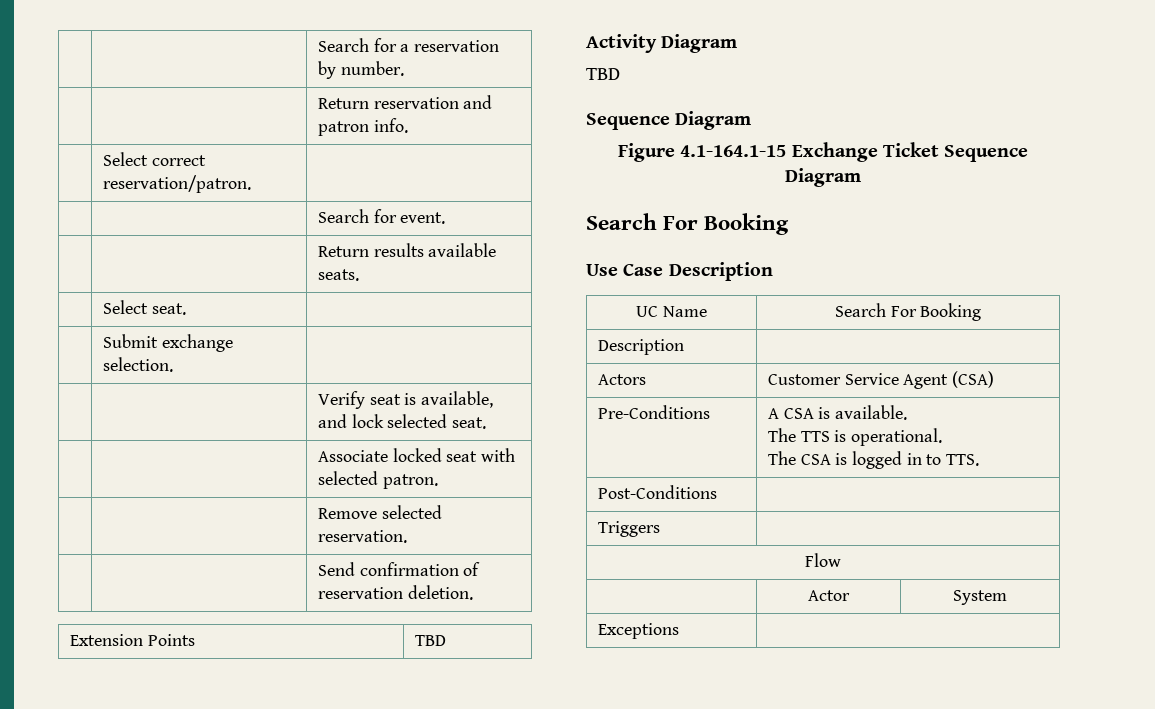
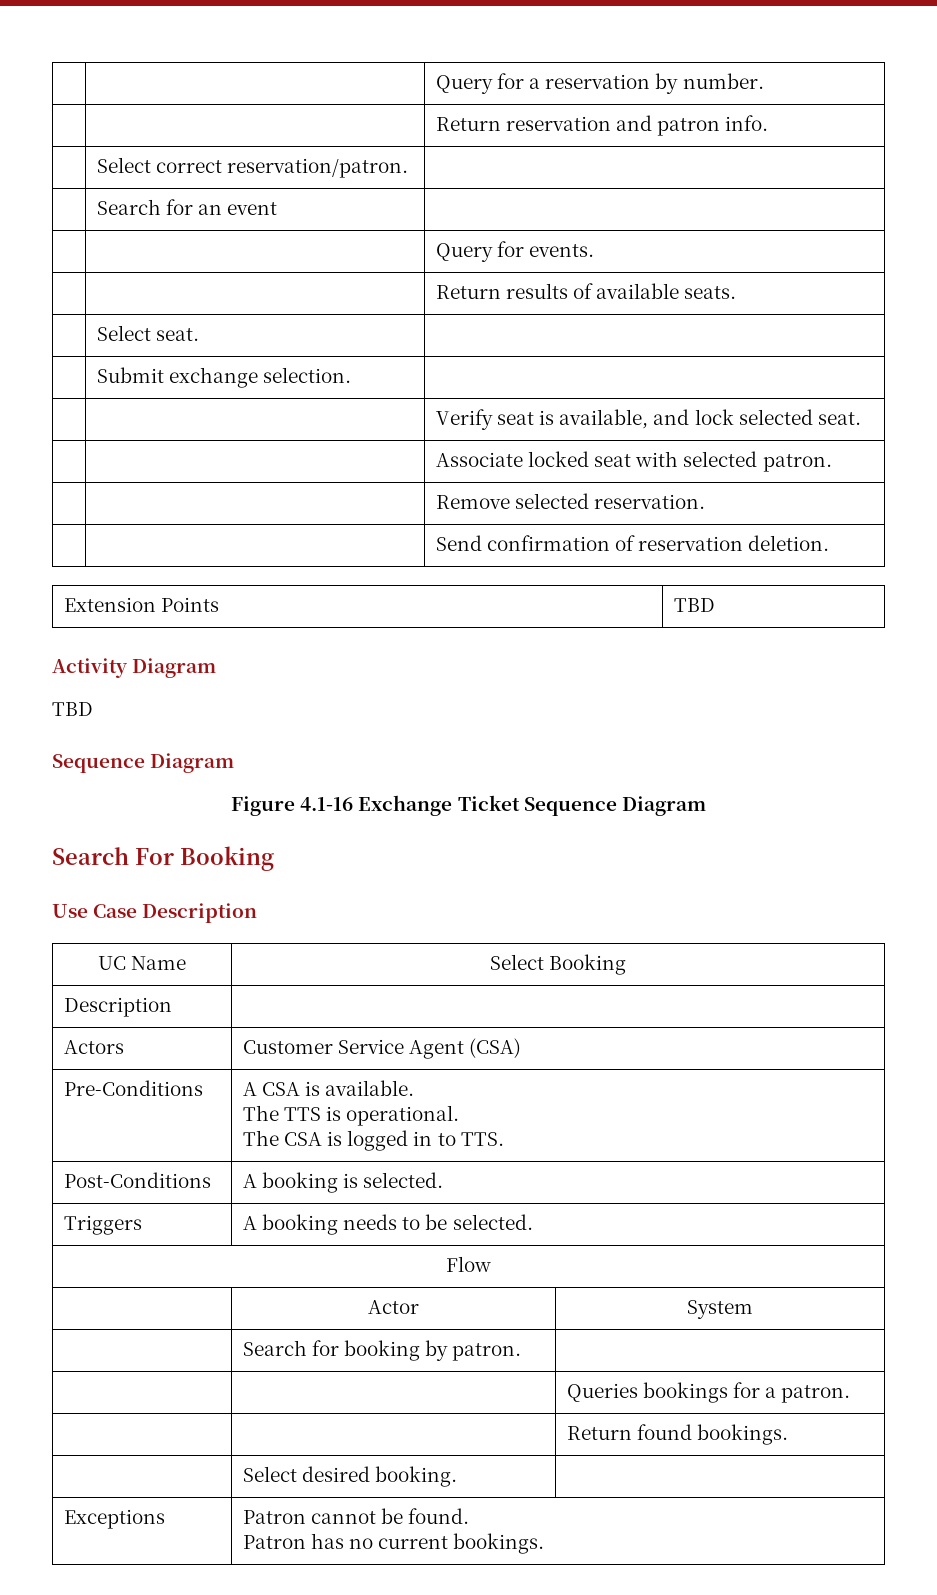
[317,38,369,52] | | Search -> [435,75,493,94] | | Query
[317,209,446,224] | Search for event. -> [96,199,278,215] [435,241,595,262] Search for an event | // | | Query for events.
(424, 250) none -> [573,283,594,299] of
[680,145,787,157] 4.1-164.1-15 -> [300,797,354,811] 4.1-16
[834,303,917,317] Search For -> [489,954,544,970] Select
[597,521,660,537] [805,553,841,567] [808,590,850,601] [953,590,1007,605] [597,623,679,639] // Triggers | // Flow // | Actor | System // Exceptions | -> [242,1172,444,1193] [63,1215,142,1235] [242,1214,533,1235] [446,1256,491,1272] [368,1300,419,1314] [687,1300,753,1319] [242,1340,522,1361] [566,1382,851,1403] [566,1424,789,1445] [242,1466,458,1487] [63,1509,165,1529] [242,1508,470,1524] [242,1533,545,1554] A booking is selected. // Triggers | A booking needs to be selected. // Flow // | Actor | System // | Search for booking by patron. | // | | Queries bookings for a patron. // | | Return found bookings. // | Select desired booking. | // Exceptions | Patron cannot be found. // Patron has no current bookings.

